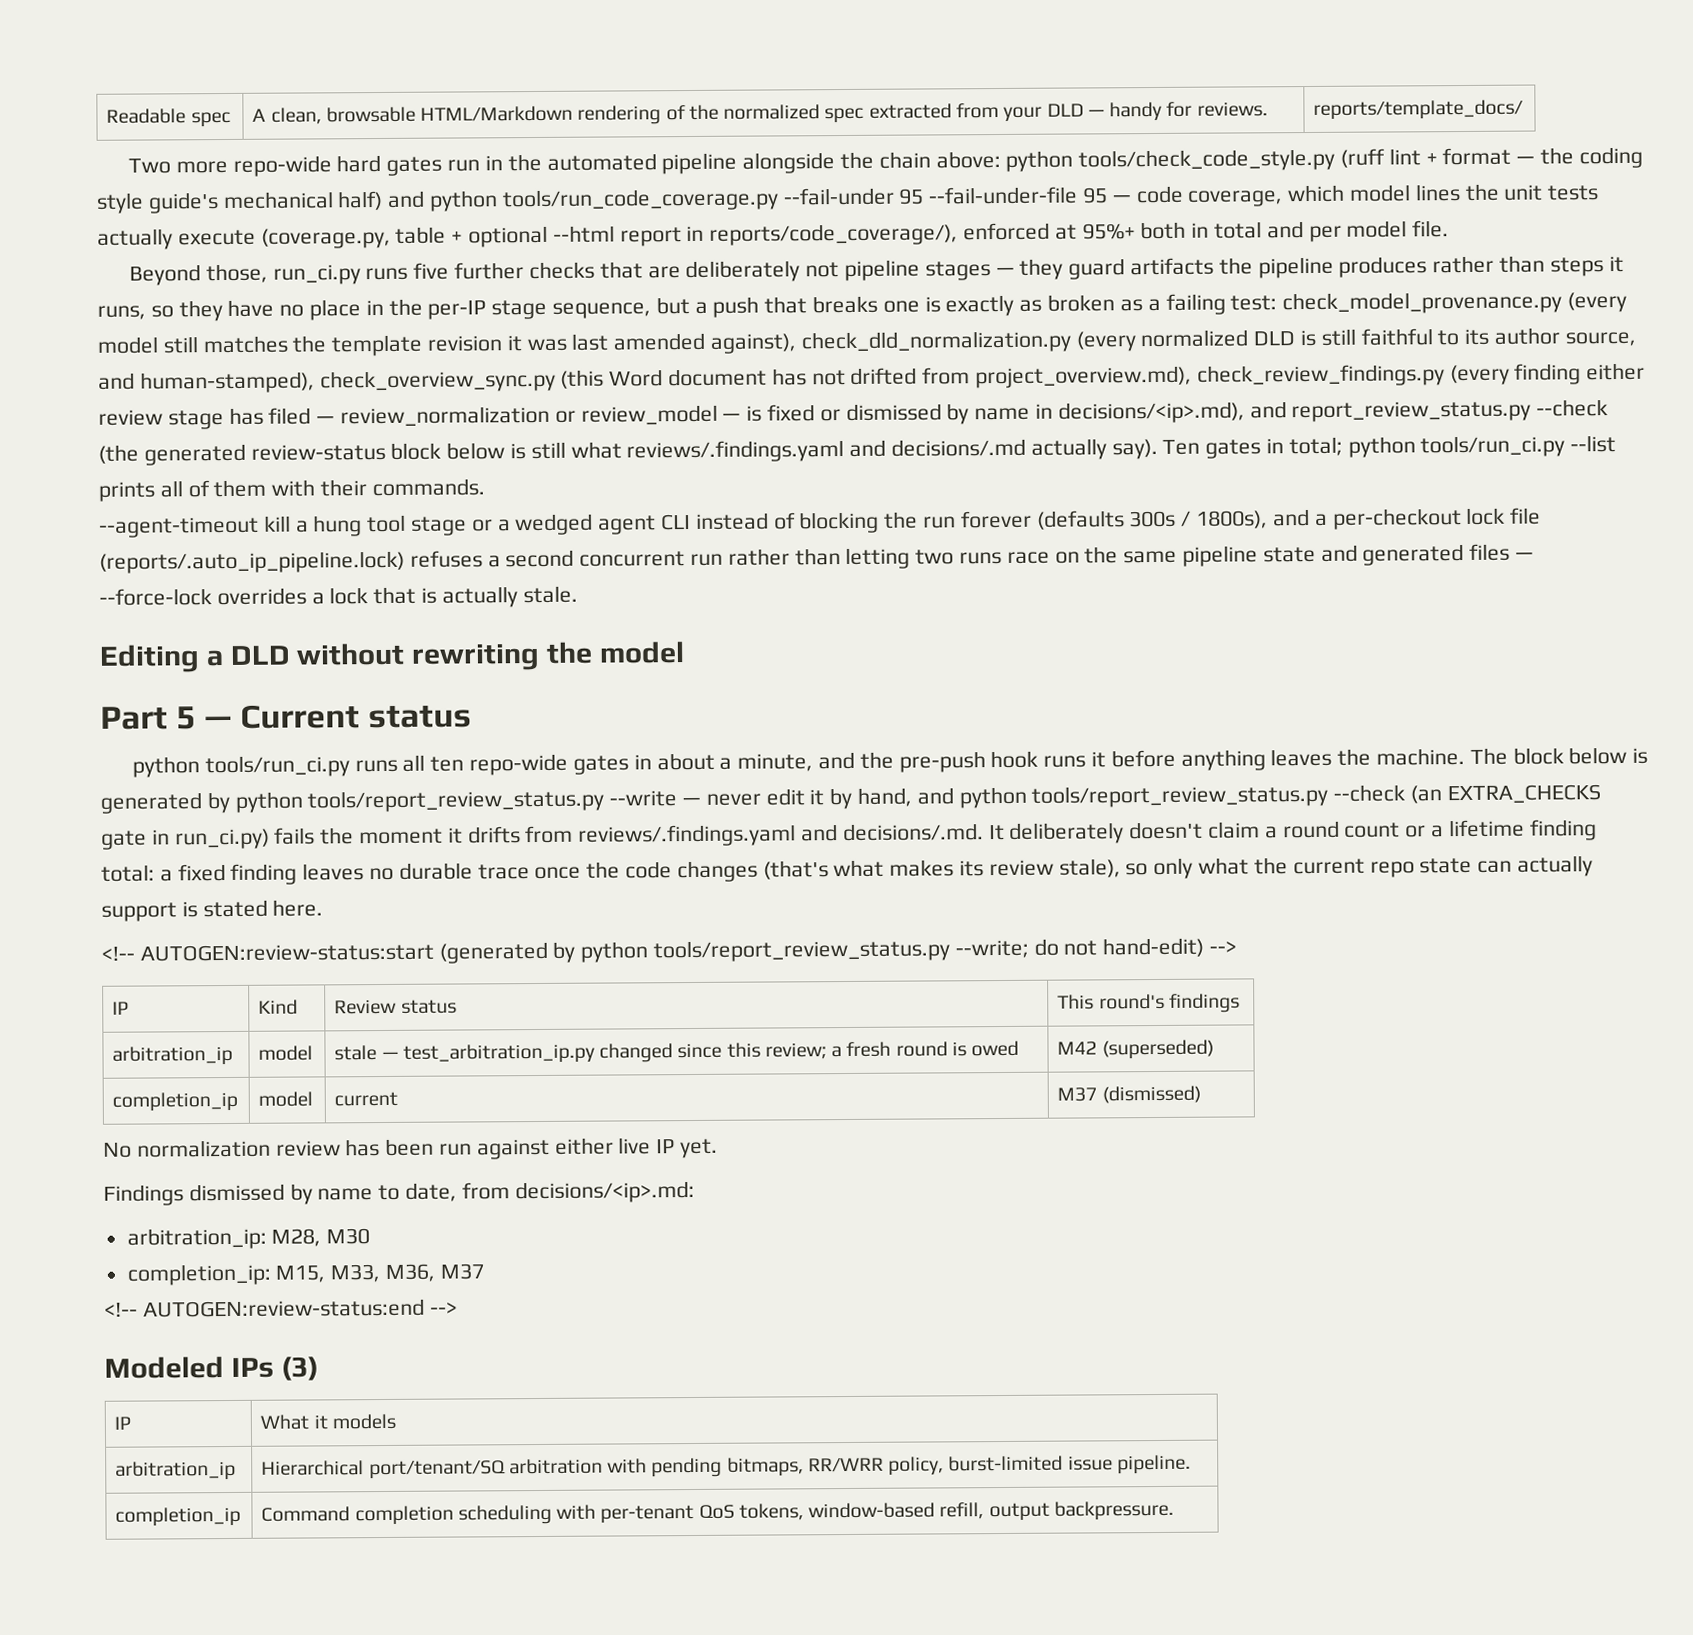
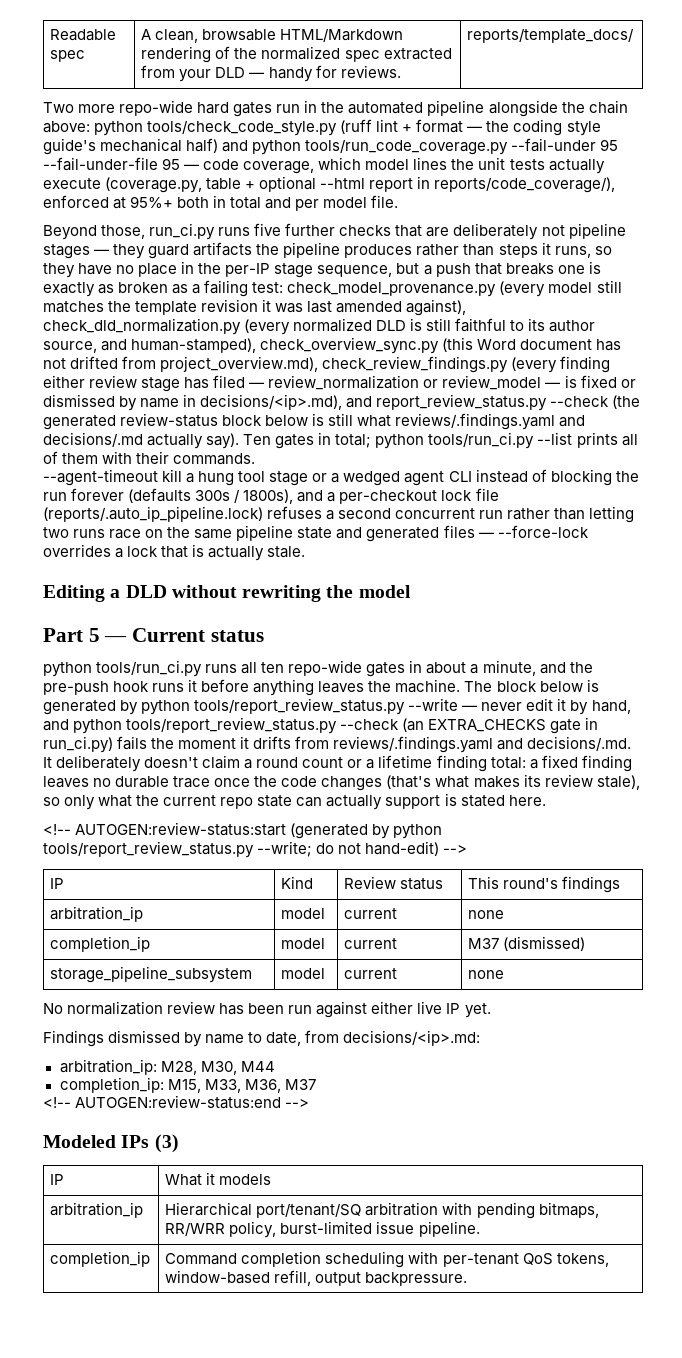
[334,1040,1020,1064] [1057,1039,1214,1060] stale — test_arbitration_ip.py changed since this review; a fresh round is owed | M42 (superseded) -> [344,908,398,919] [468,910,505,919] current | none
(1201, 1094) none -> [50,966,253,983] [281,968,326,979] [344,968,398,979] [468,970,505,979] // storage_pipeline_subsystem | model | current | none
[326,1228,371,1245] M30 -> [200,1061,275,1075] M30, M44

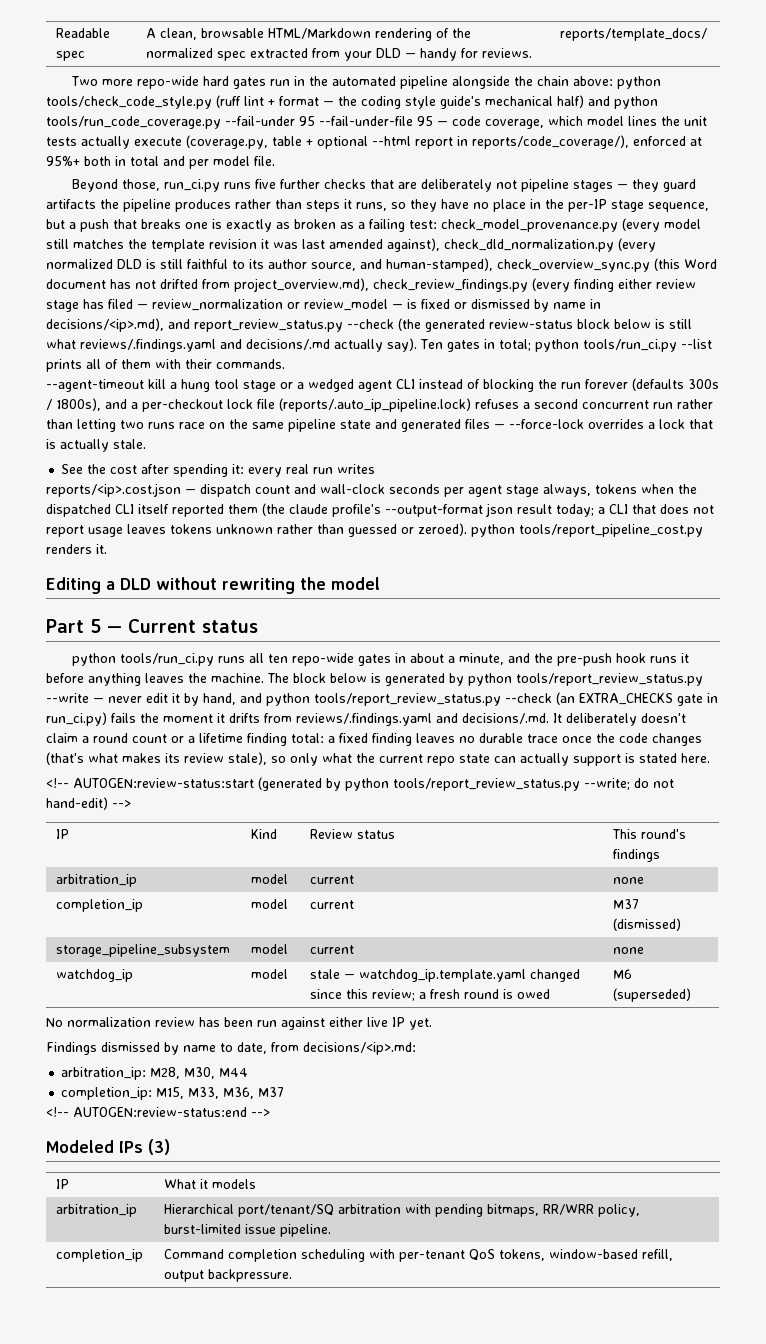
(306, 552) none -> [61,464,376,477] [46,483,697,497] [46,503,714,517] [46,523,703,537] [46,544,107,554] // See the cost after spending it: every real run writes // reports/<ip>.cost.json — dispatch count and wall-clock seconds per agent stage always, tokens when the dispatched CLI itself reported them (the claude profile's --output-format json result today; a CLI that does not report usage leaves tokens unknown rather than guessed or zeroed). python tools/report_pipeline_cost.py renders it.
(505, 974) none -> [56,969,134,982] [251,969,289,979] [310,969,581,982] [310,989,551,1001] [613,969,633,979] [613,988,692,1002] // watchdog_ip | model | stale — watchdog_ip.template.yaml changed since this review; a fresh round is owed | M6 (superseded)

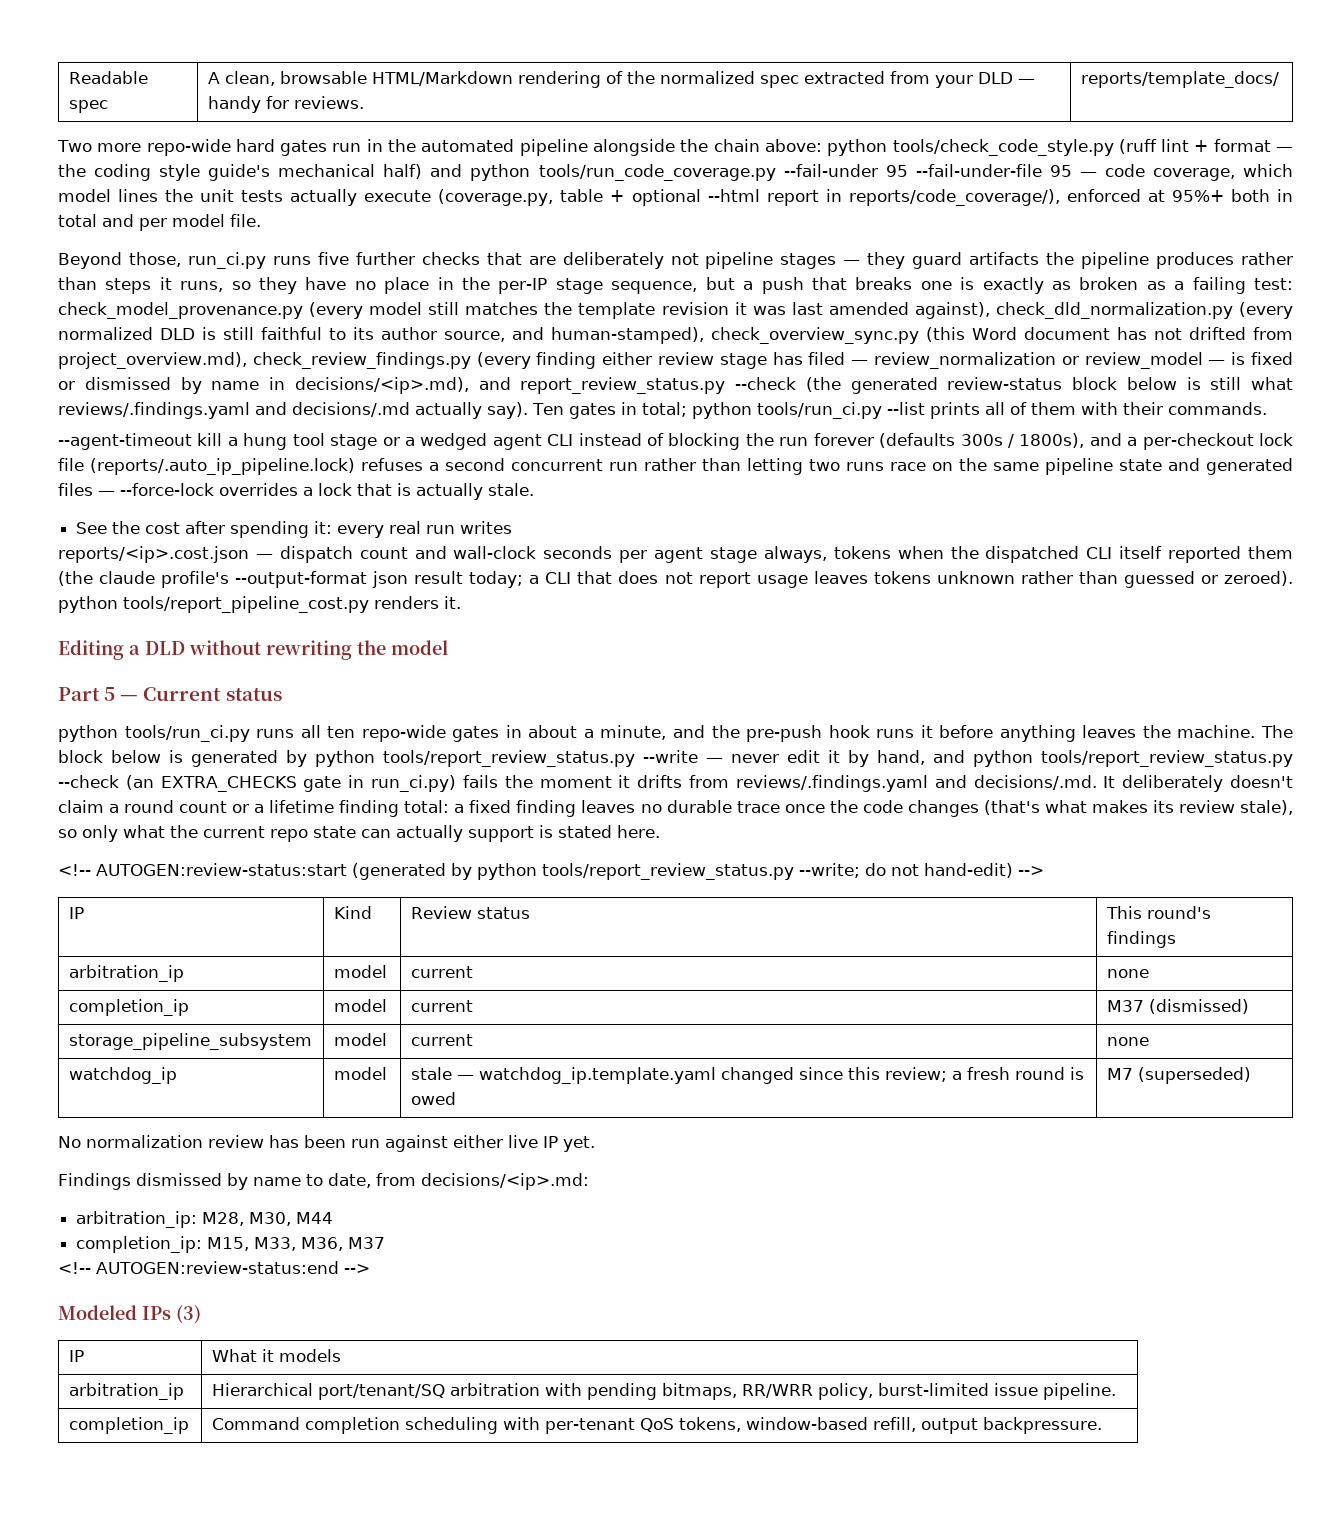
[613,969,633,979] M6 -> [1107,1068,1134,1080] M7

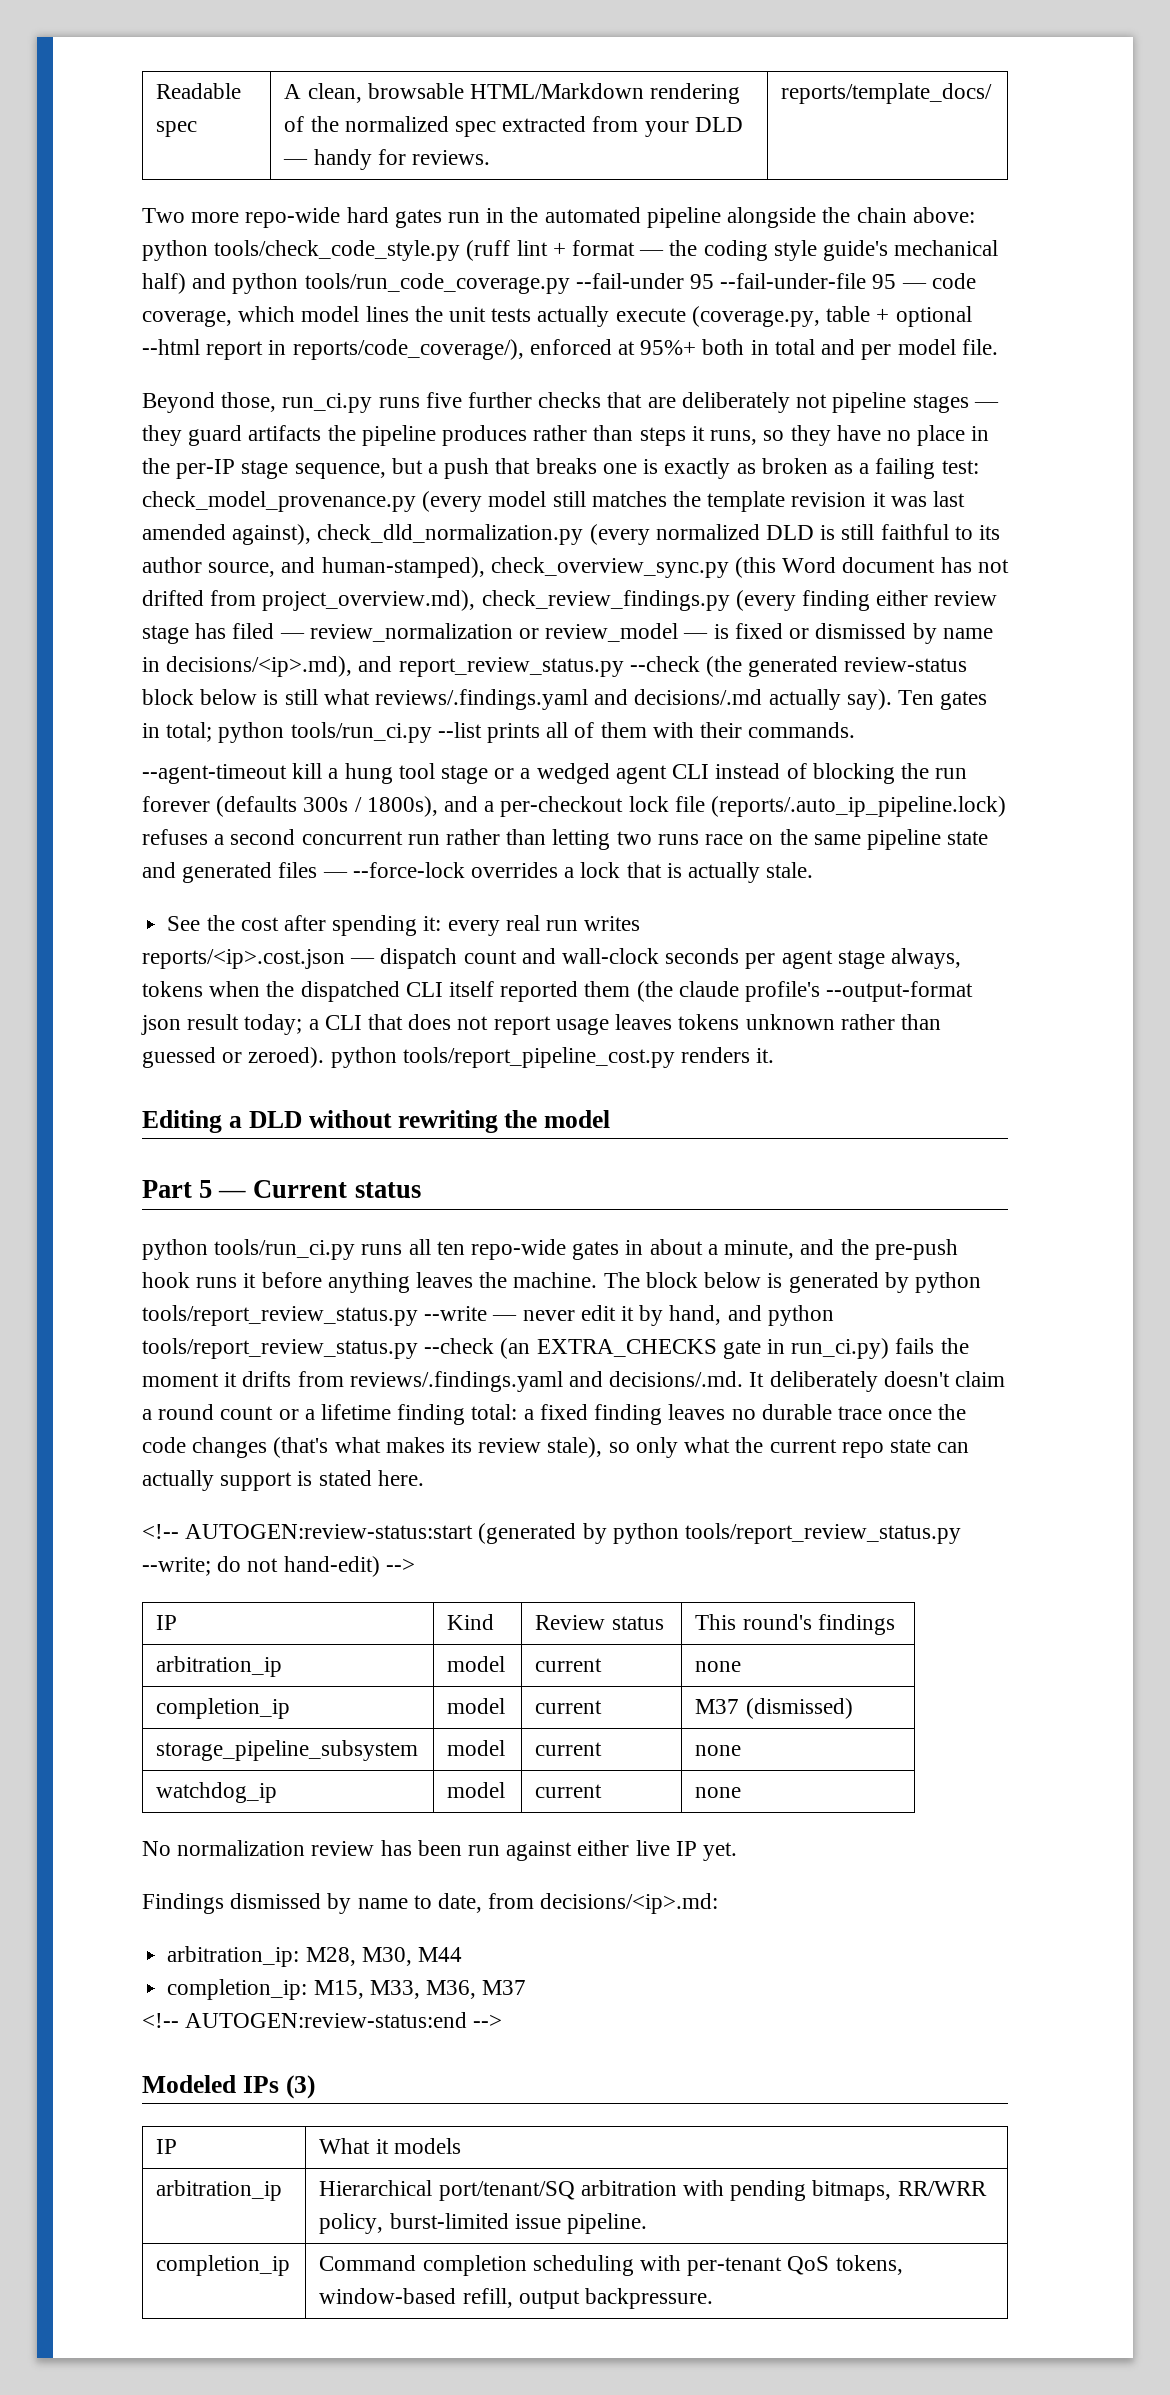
[411,1067,1085,1084] [411,1092,457,1105] [1107,1067,1252,1084] stale — watchdog_ip.template.yaml changed since this review; a fresh round is owed | M7 (superseded) -> [535,1784,603,1798] [695,1787,742,1798] current | none

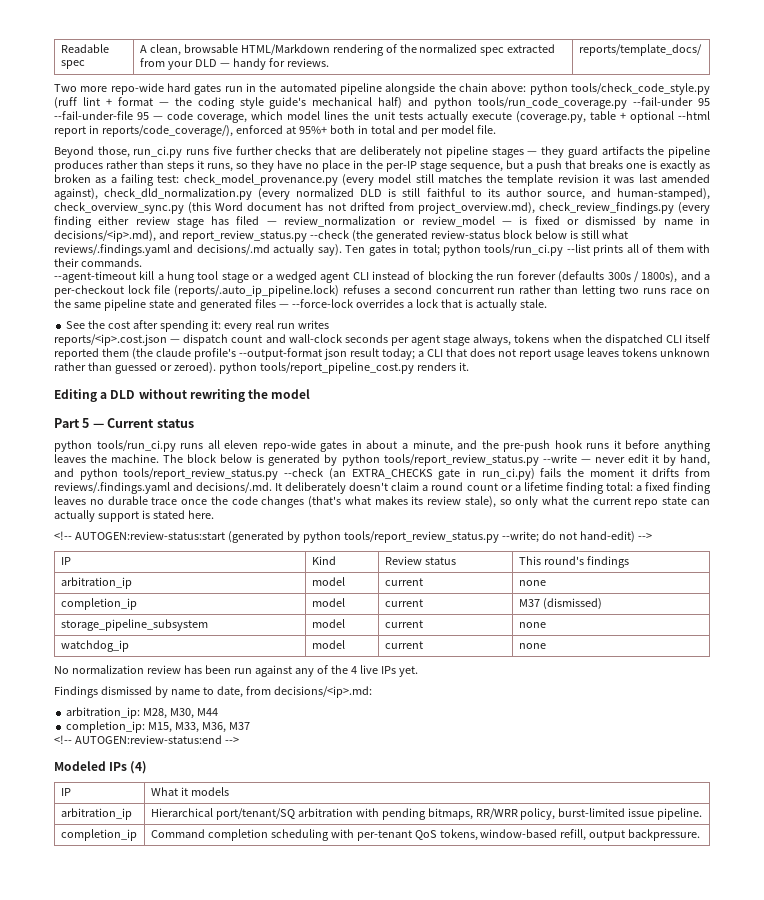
[436,1241,465,1255] ten -> [224,440,259,449] eleven
[577,1840,697,1856] either live IP -> [294,665,396,677] any of the 4 live IPs
[285,2075,315,2099] (3) -> [130,761,148,774] (4)

